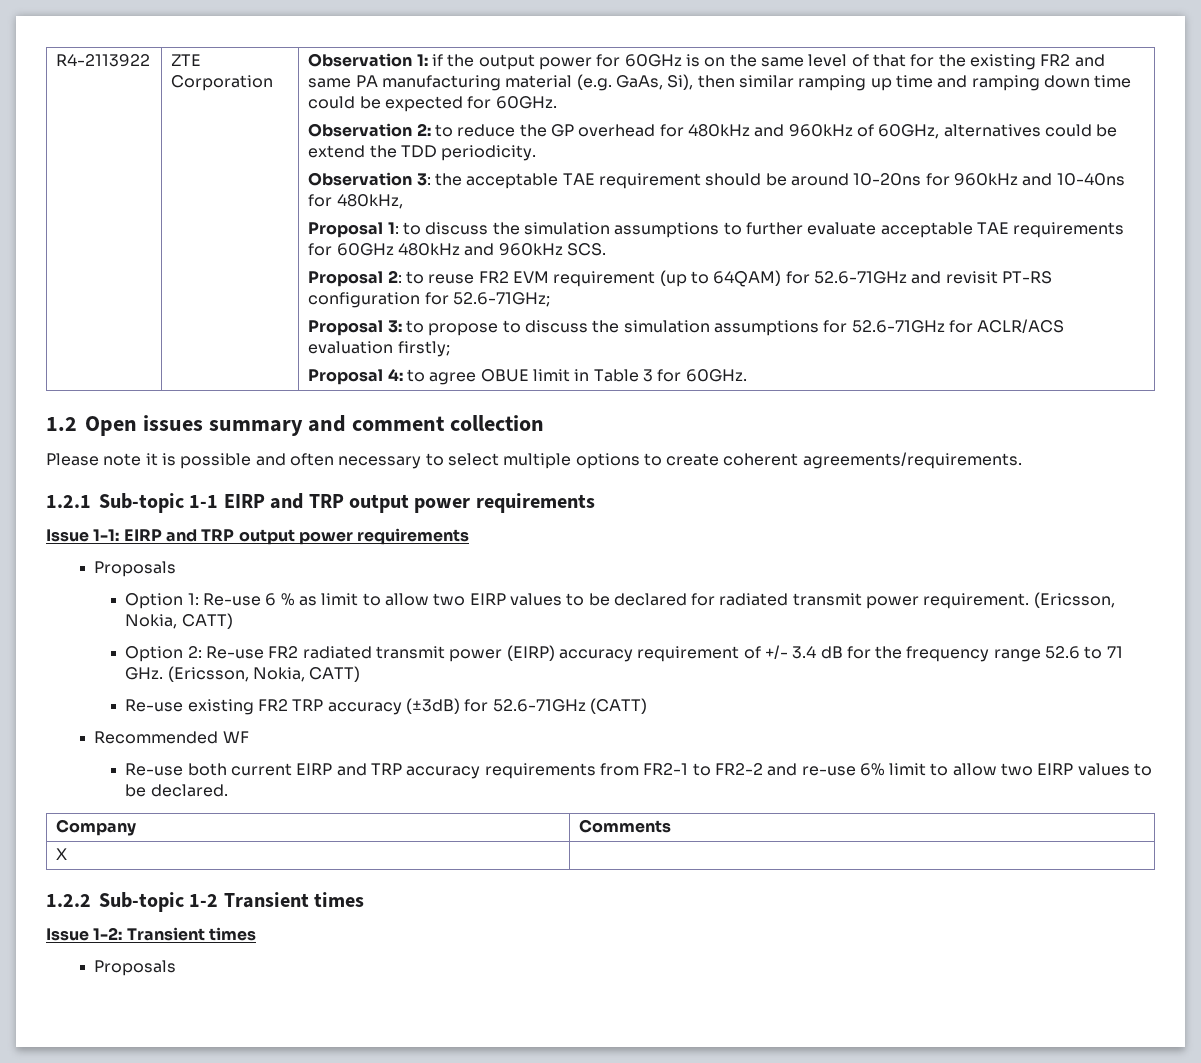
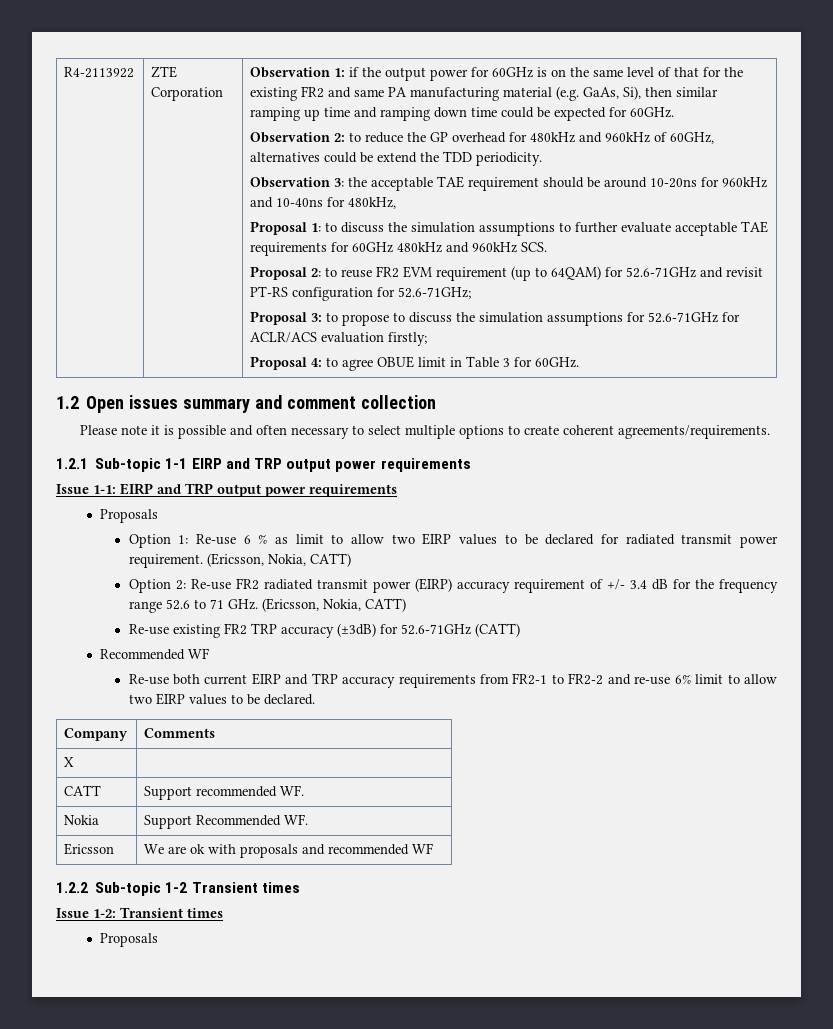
(68, 854) none -> [64,785,102,796] [144,785,305,800] [64,815,100,825] [144,814,309,829] [64,843,115,855] [144,843,434,858] // CATT | Support recommended WF. // Nokia | Support Recommended WF. // Ericsson | We are ok with proposals and recommended WF

